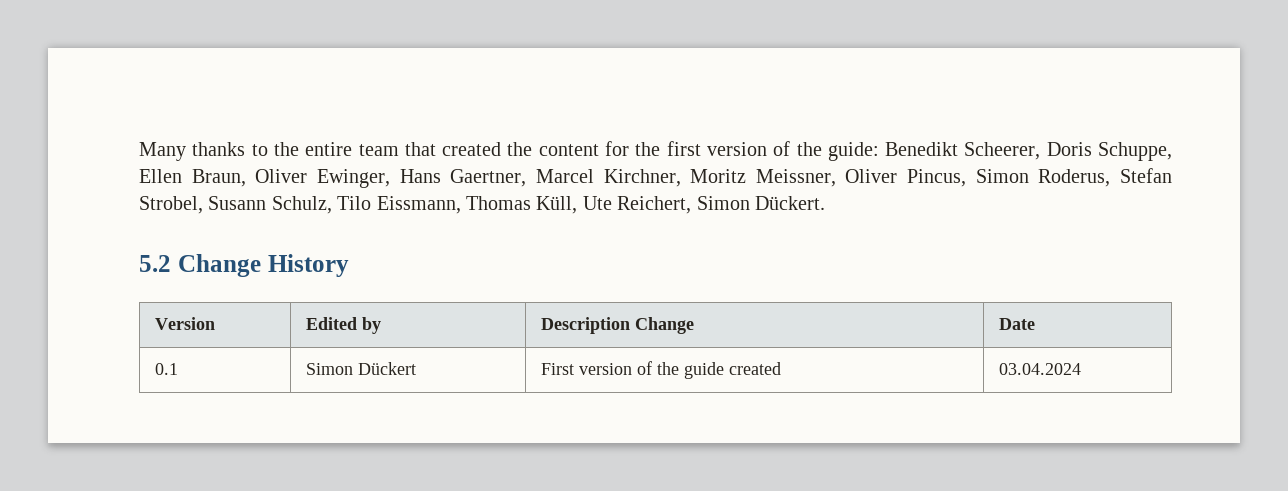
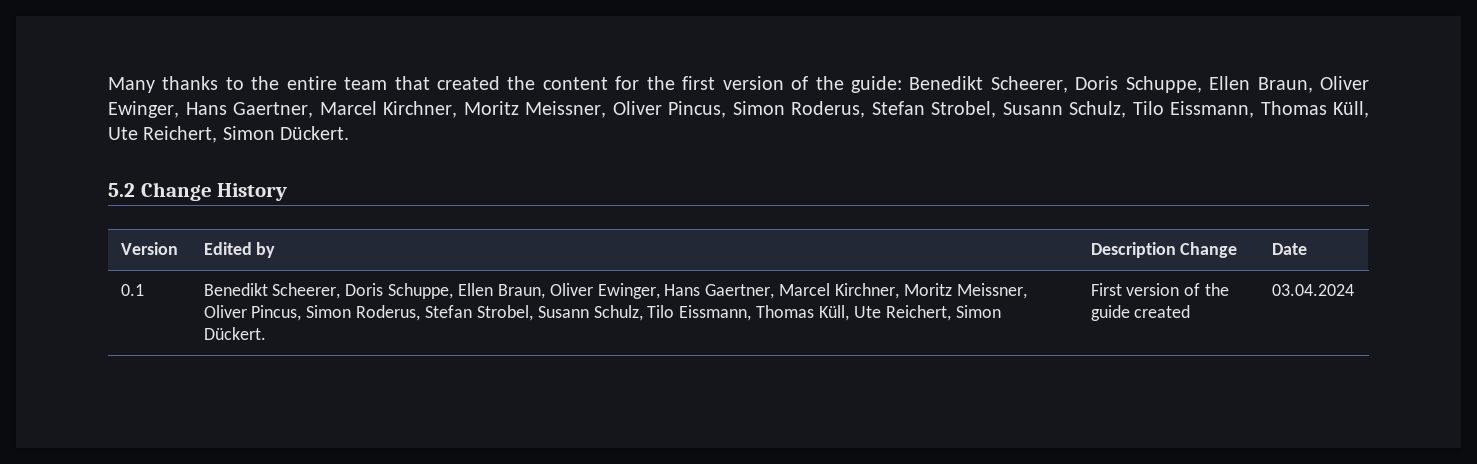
[305,362,416,375] Simon Dückert -> [203,283,1027,299] [203,305,1001,321] [203,327,266,340] Benedikt Scheerer, Doris Schuppe, Ellen Braun, Oliver Ewinger, Hans Gaertner, Marcel Kirchner, Moritz Meissner, Oliver Pincus, Simon Roderus, Stefan Strobel, Susann Schulz, Tilo Eissmann, Thomas Küll, Ute Reichert, Simon Dückert.

